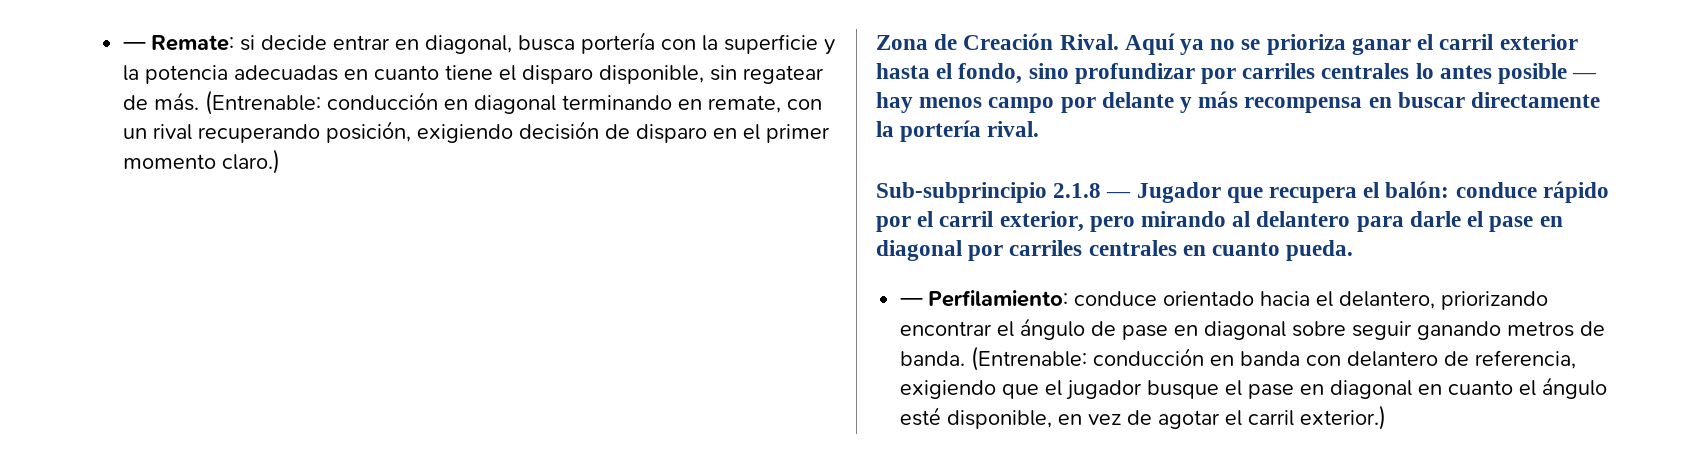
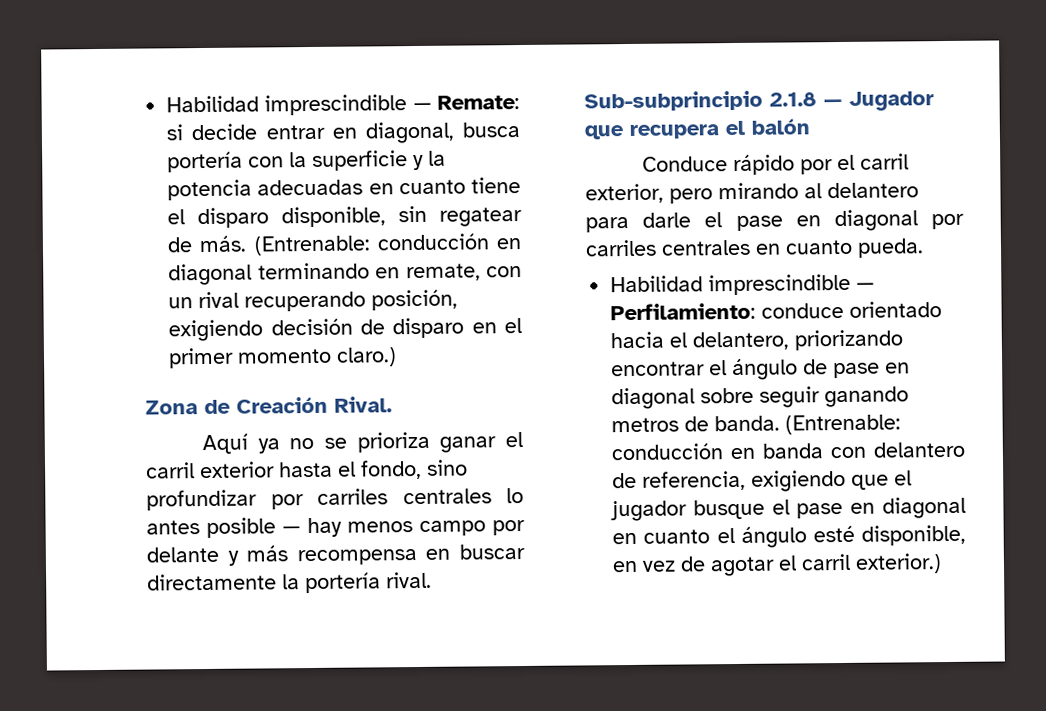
(123, 46) none -> [166,94,408,116] Habilidad imprescindible
(1119, 42) none -> (392, 404) //
[1385,181,1537,198] balón: conduce -> [751,118,810,135] [641,156,728,172] balón // Conduce
(1354, 250) none -> [610,273,852,296] Habilidad imprescindible

